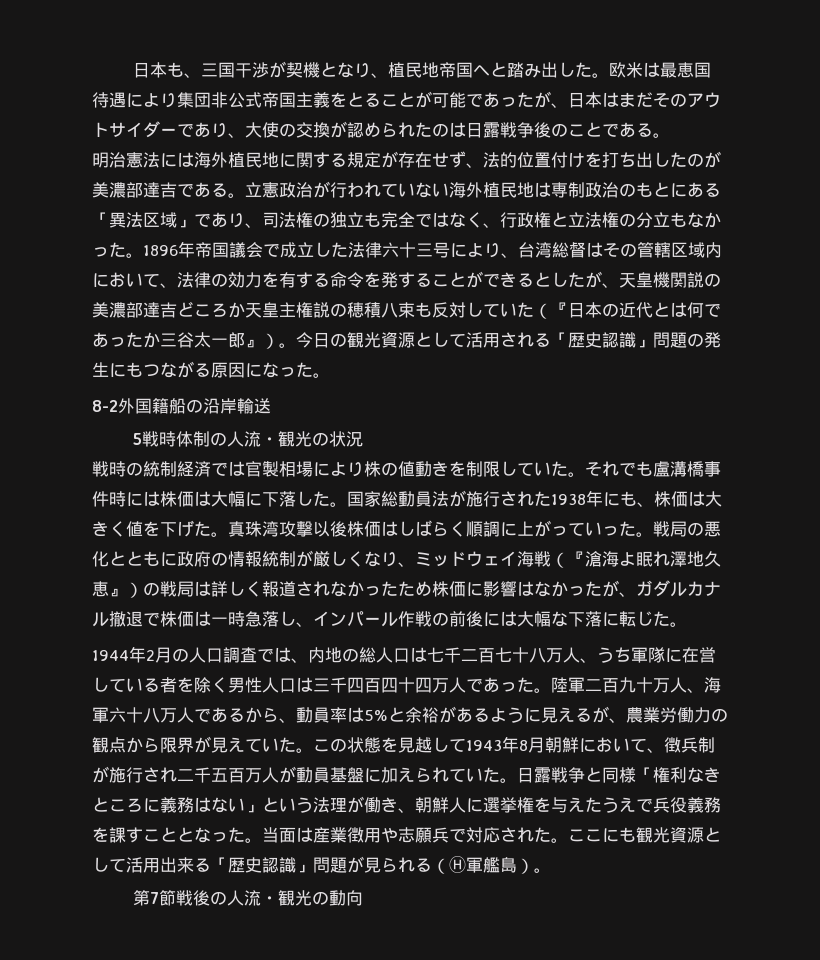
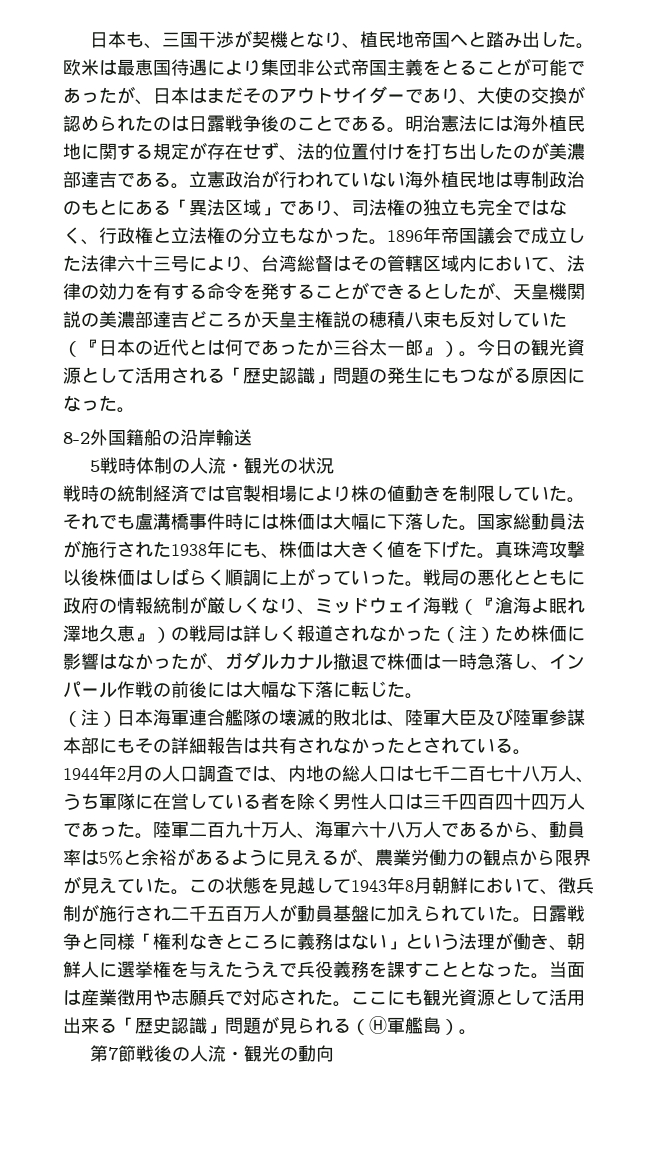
(670, 135) // -> (405, 130) none
(398, 588) none -> [441,625,495,643] （注）
(687, 624) none -> [63,708,585,727] [63,737,531,755] // （注）日本海軍連合艦隊の壊滅的敗北は、陸軍大臣及び陸軍参謀本部にもその詳細報告は共有されなかったとされている。

